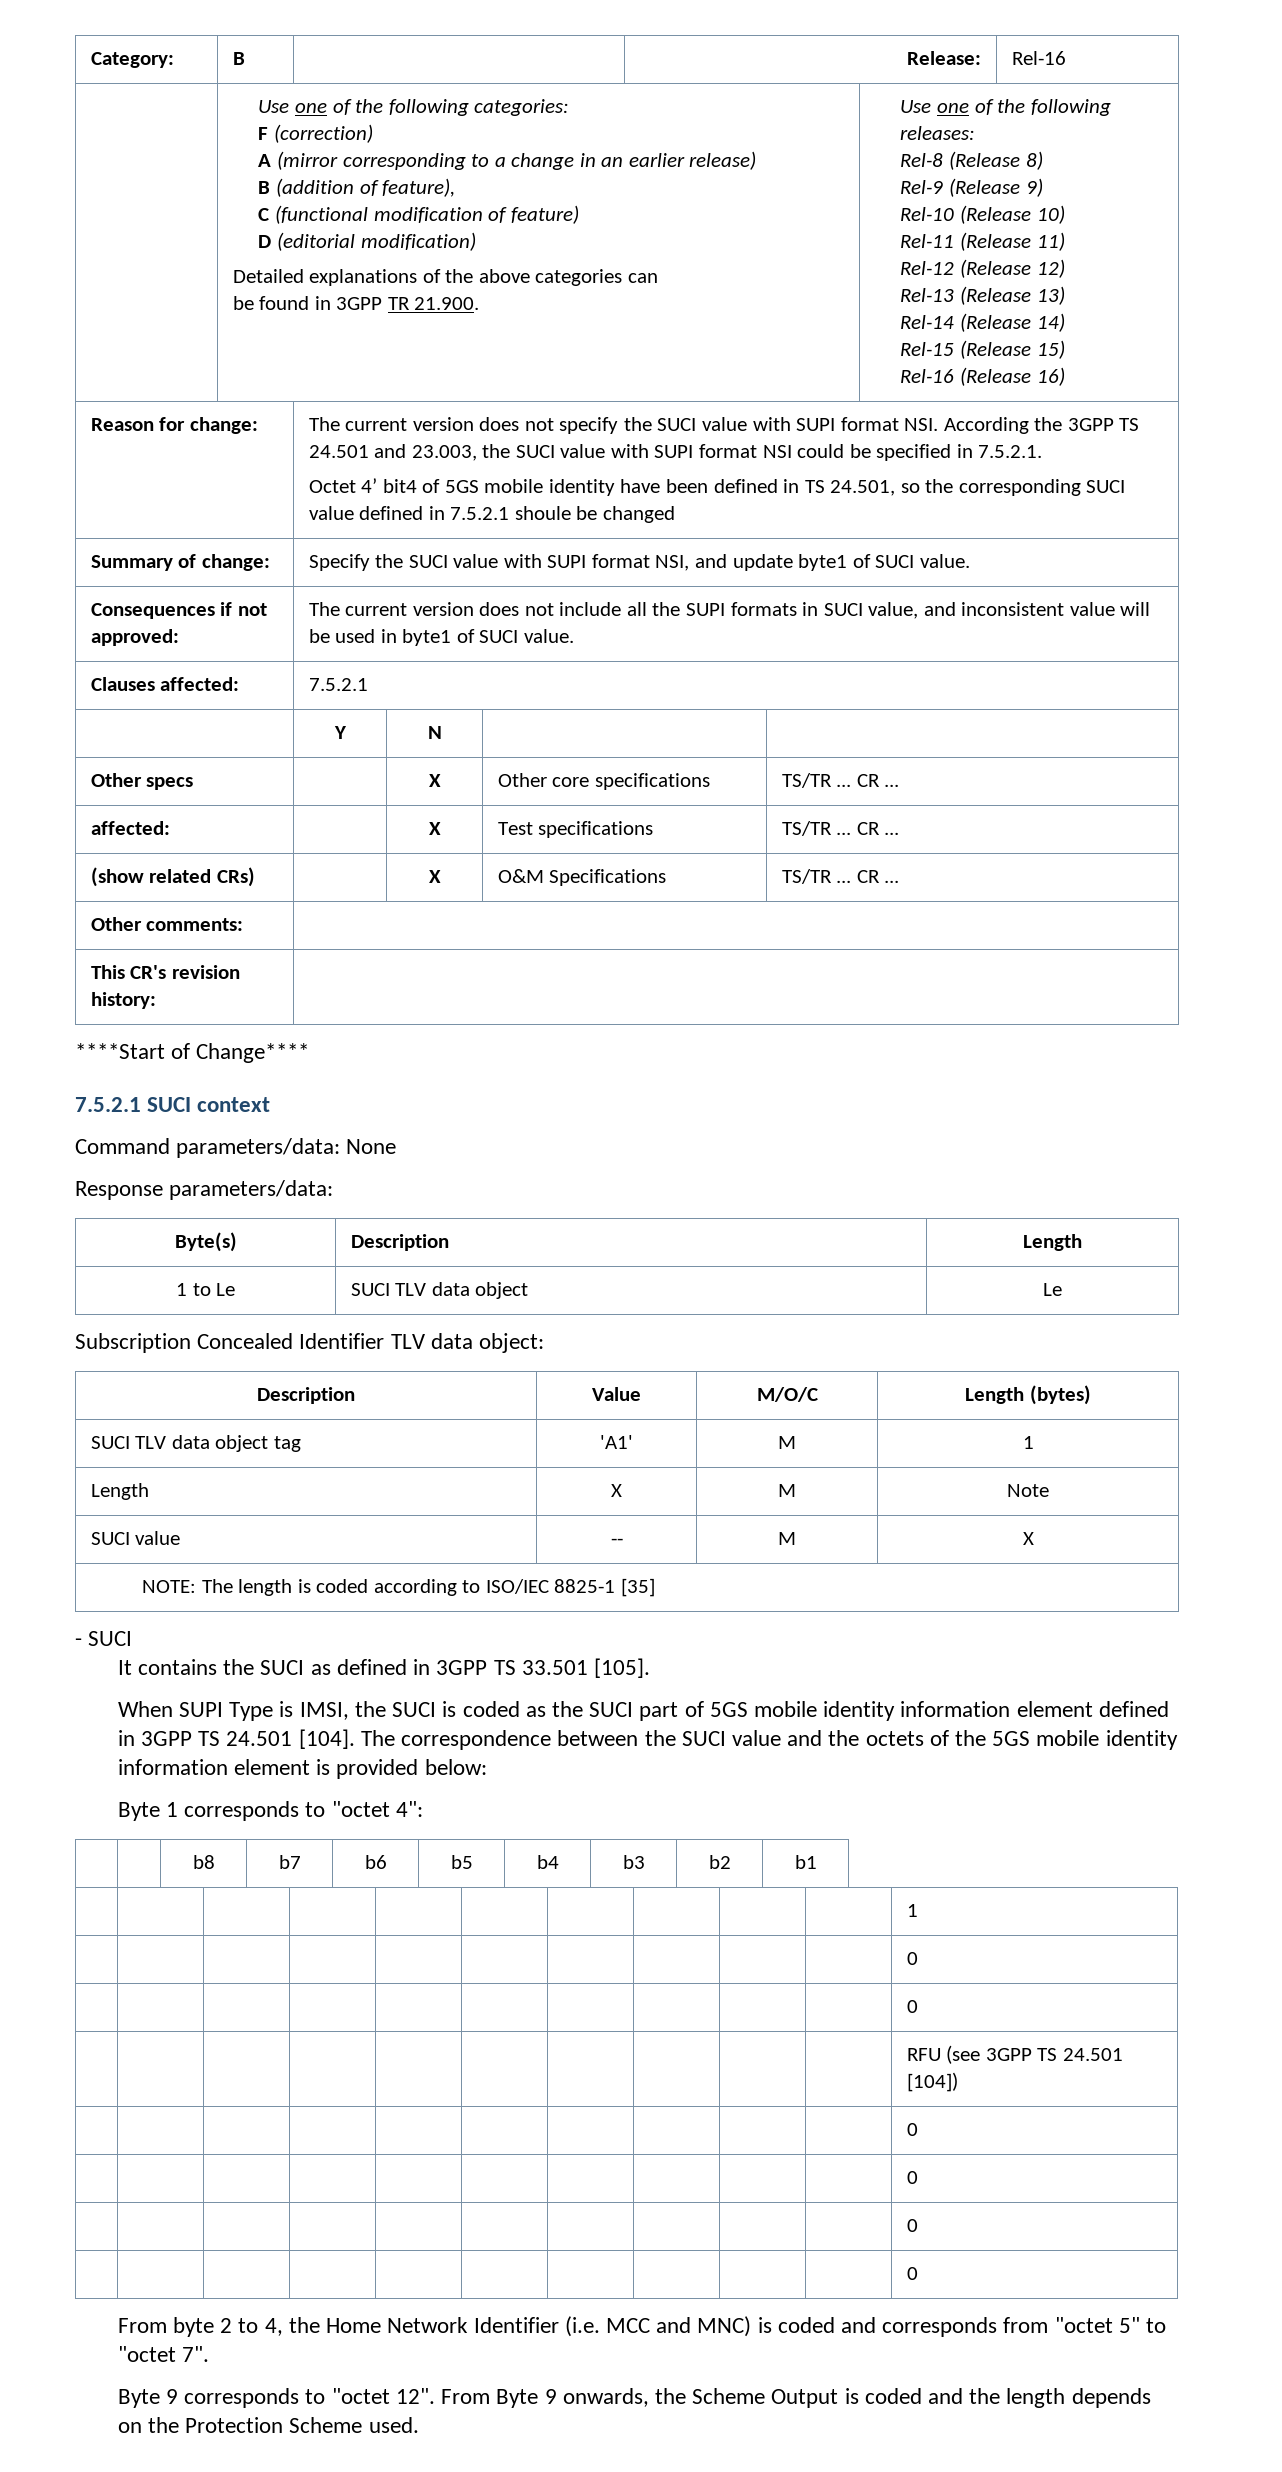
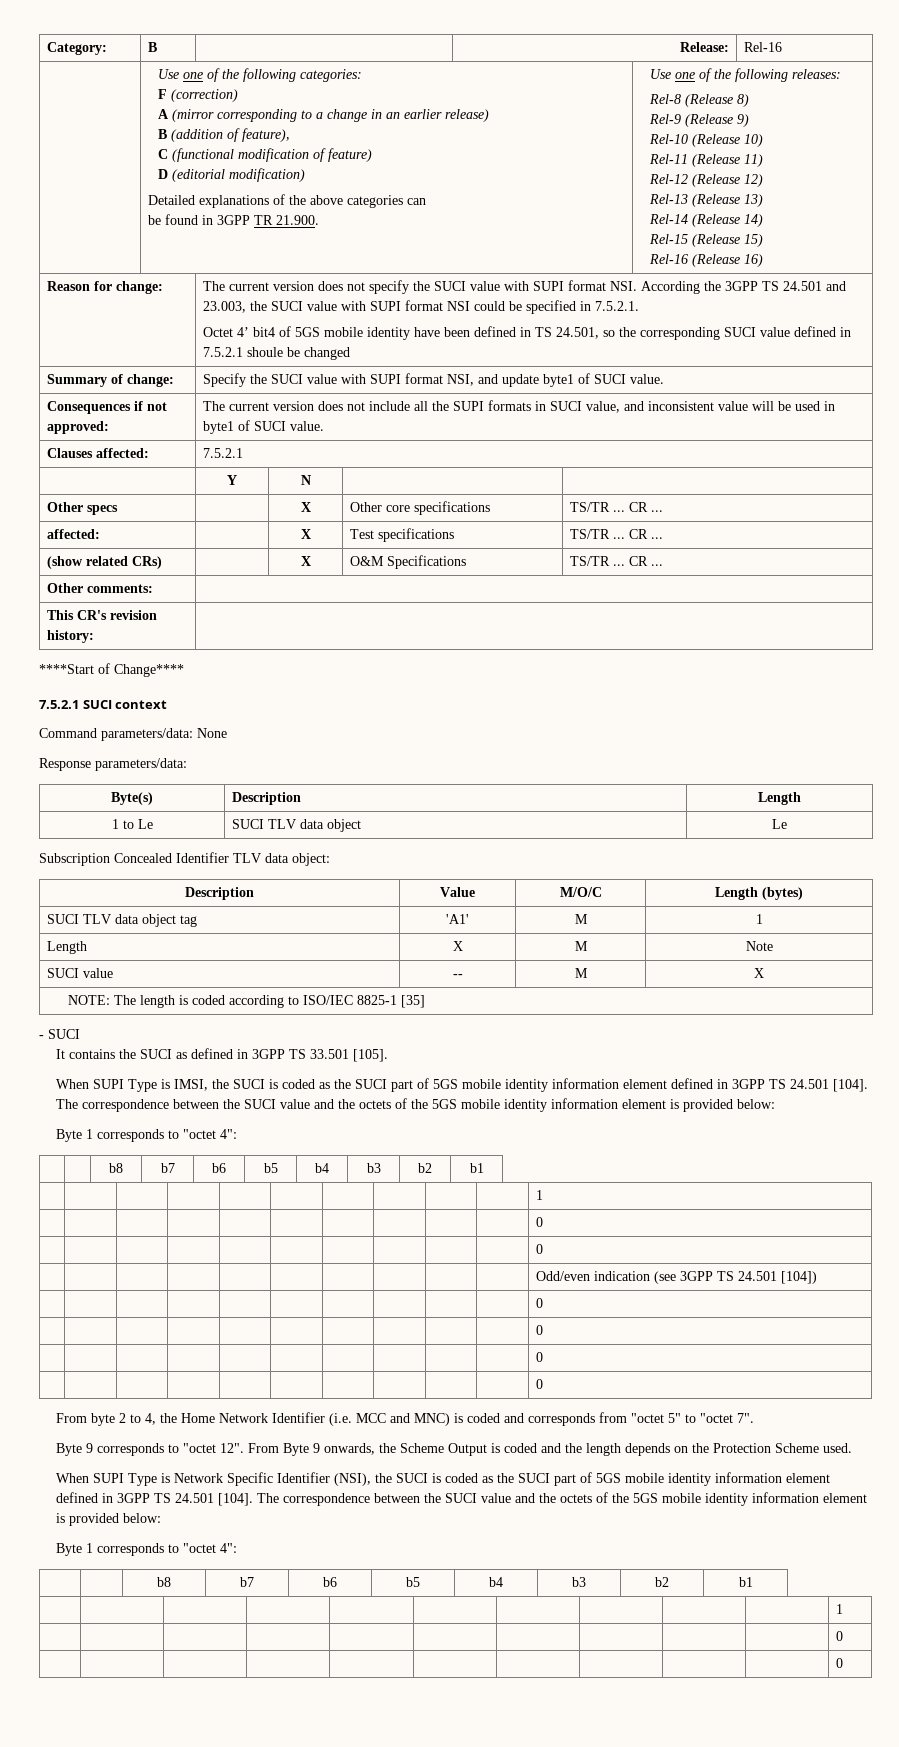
[906,2048,941,2061] RFU -> [535,1271,650,1281] Odd/even indication
(419, 2425) none -> [56,1472,831,1486] [56,1492,868,1506] [56,1513,162,1526] [56,1543,238,1556] [157,1577,171,1587] [240,1577,254,1587] [323,1577,337,1587] [406,1577,420,1587] [489,1577,503,1587] [572,1577,586,1587] [655,1577,669,1587] [738,1577,753,1587] [835,1604,843,1614] [835,1631,843,1641] [835,1658,843,1668] // When SUPI Type is Network Specific Identifier (NSI), the SUCI is coded as the SUCI part of 5GS mobile identity information element defined in 3GPP TS 24.501 [104]. The correspondence between the SUCI value and the octets of the 5GS mobile identity information element is provided below: // Byte 1 corresponds to "octet 4": // | | b8 | b7 | b6 | b5 | b4 | b3 | b2 | b1 // | | | | | | | | | | 1 // | | | | | | | | | | 0 // | | | | | | | | | | 0

